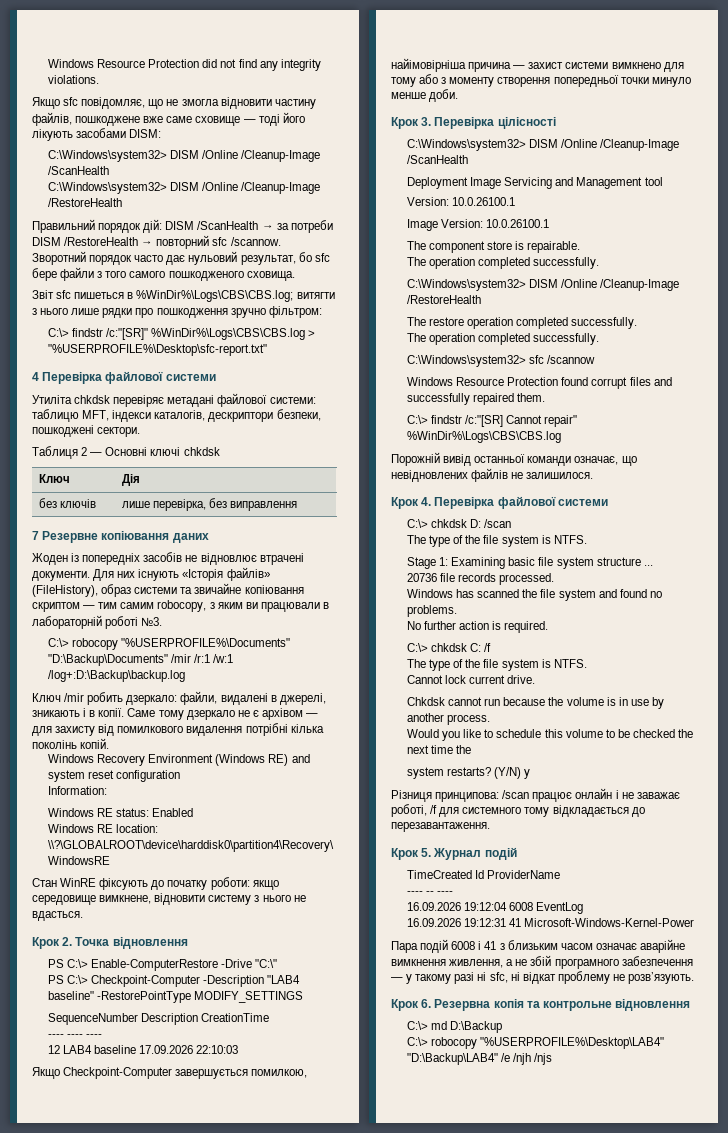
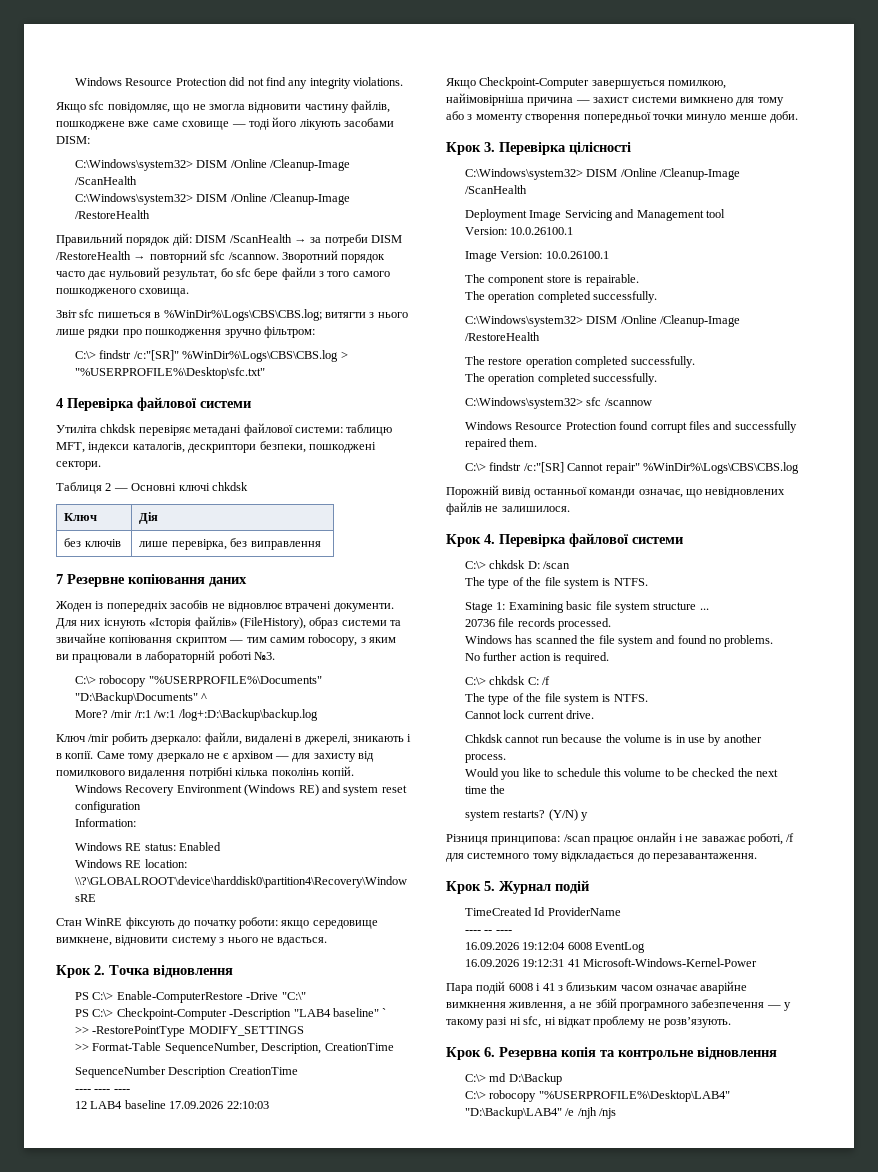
[48,344,268,356] "%USERPROFILE%\Desktop\sfc-report.txt" -> [75,367,266,379] "%USERPROFILE%\Desktop\sfc.txt"
(169, 660) none -> [201,693,208,701] [75,710,109,718] ^ // More?
(95, 995) none -> [382,1008,387,1017] [75,1026,90,1034] ` // >>
(304, 997) none -> [75,1042,394,1054] // >> Format-Table SequenceNumber, Description, CreationTime

